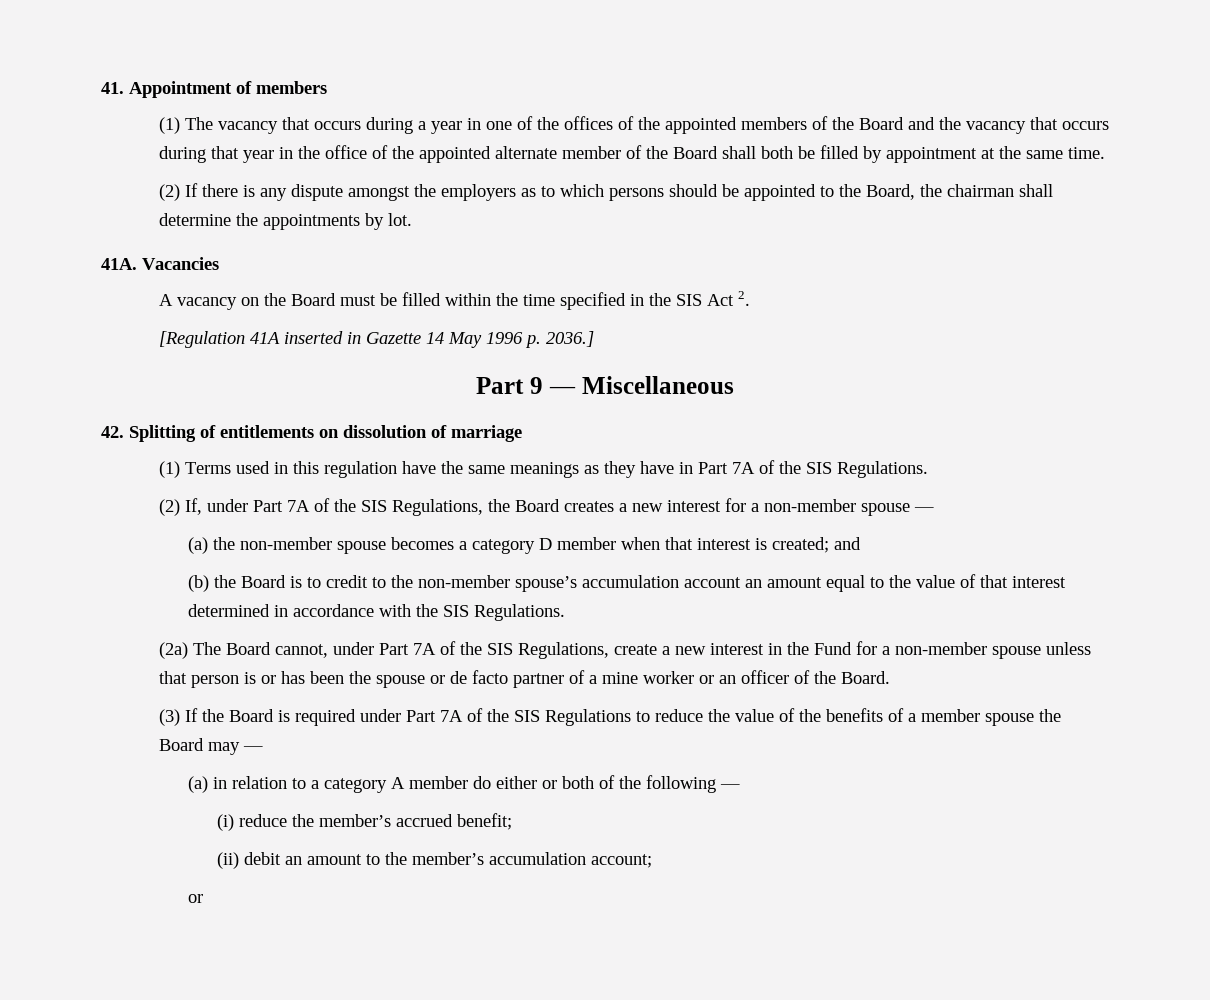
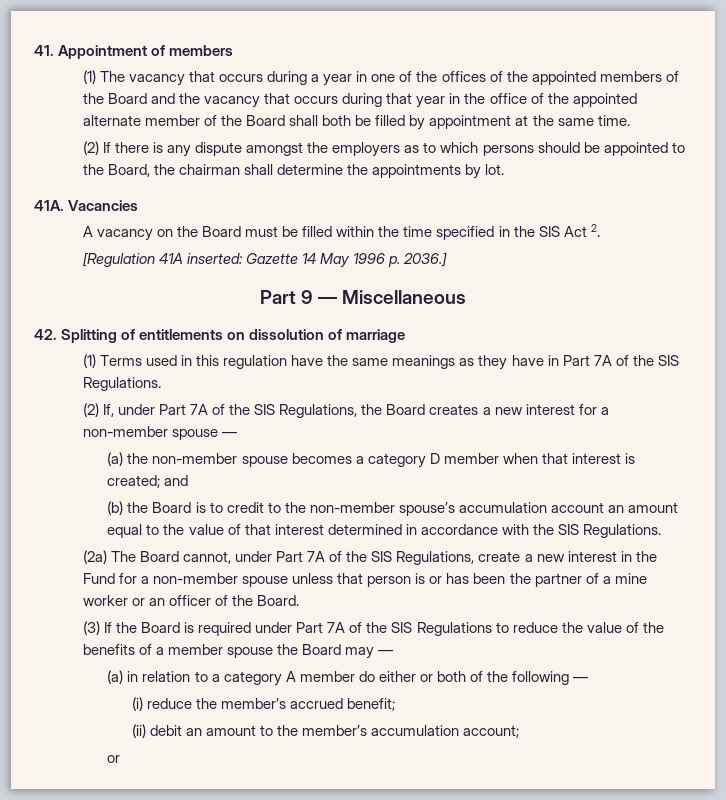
[283,331,361,344] inserted in -> [187,253,244,264] inserted:
[375,670,508,688] spouse or de facto -> (531, 578) none

